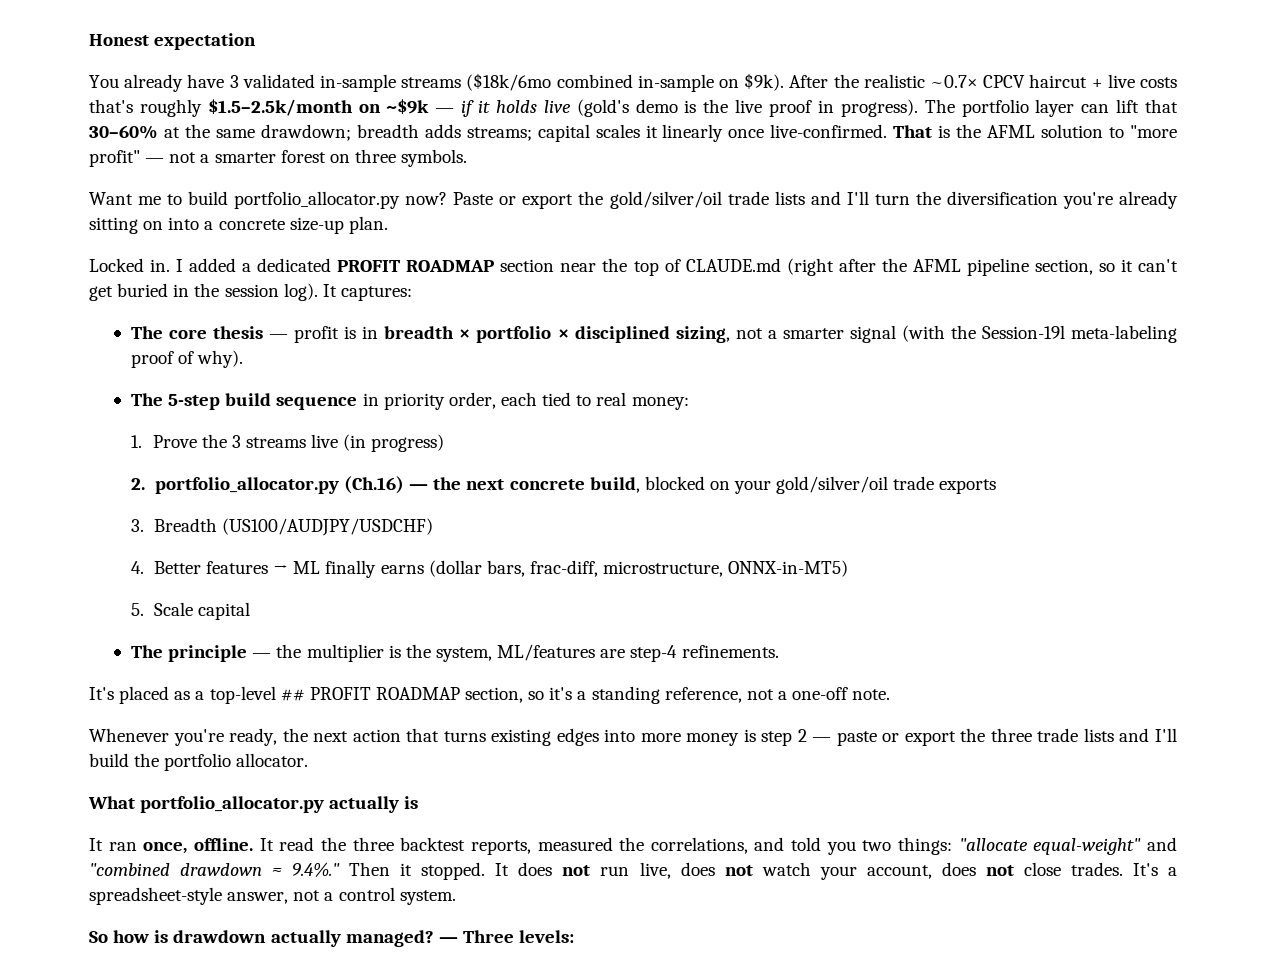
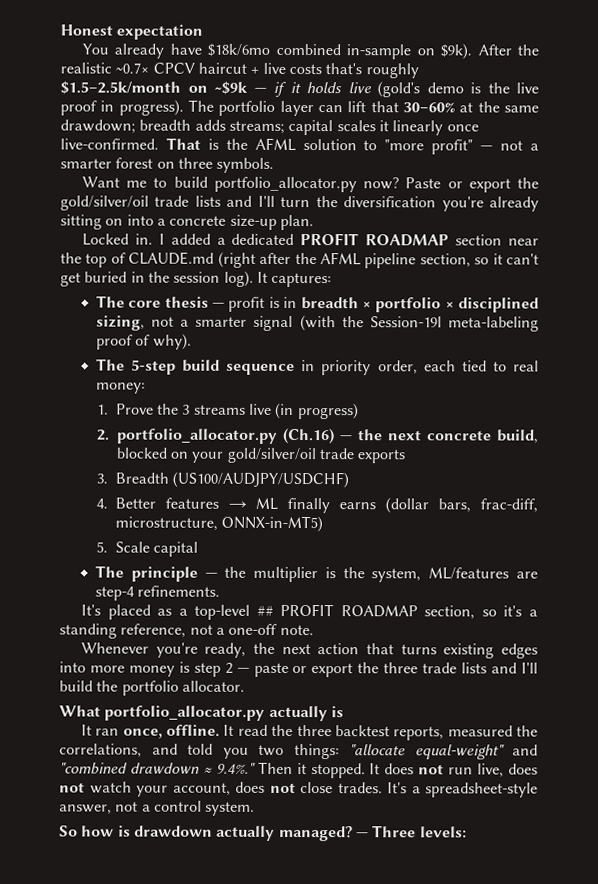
[229,73,552,92] 3 validated in-sample streams ($18k/6mo -> [207,43,271,57] $18k/6mo

